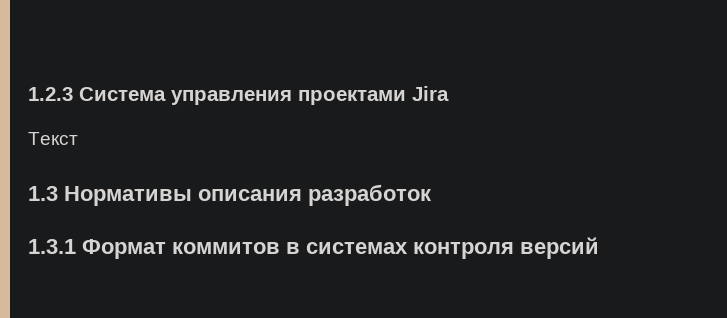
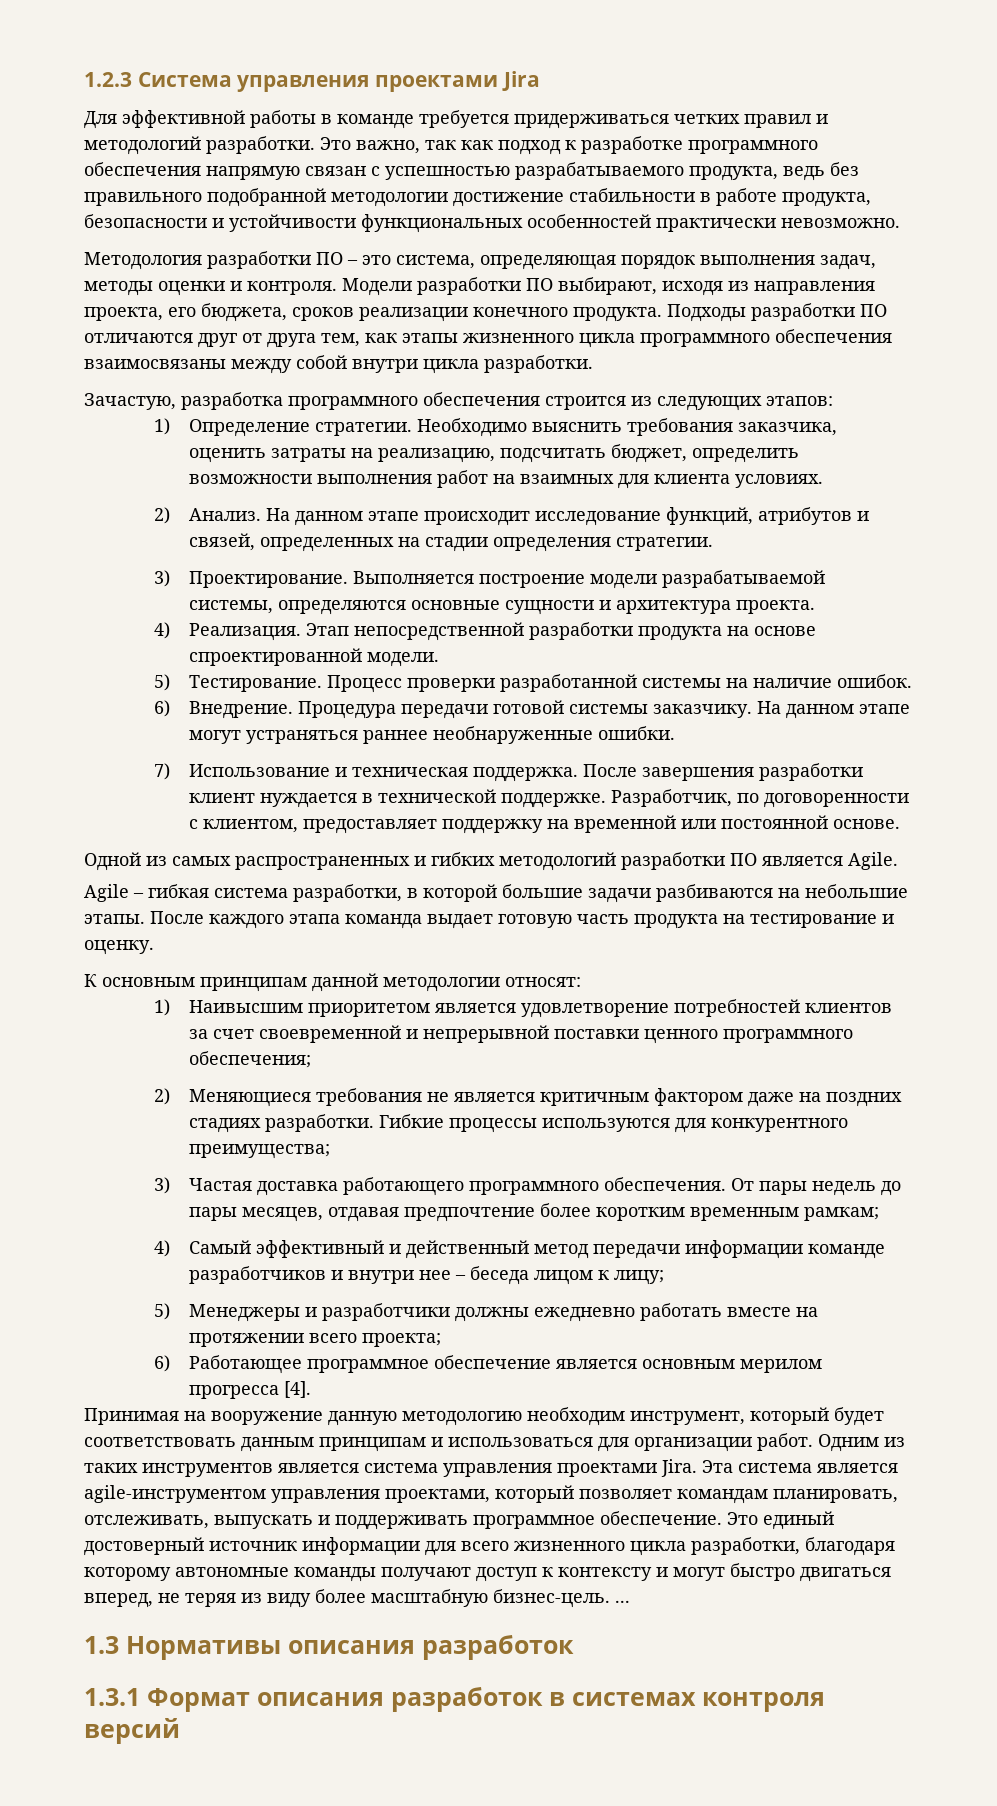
[28,132,78,145] Текст -> [84,110,828,129] [84,136,818,155] [84,162,859,181] [84,188,871,207] [84,214,900,233] [84,251,876,270] [84,277,875,296] [84,303,887,322] [84,329,892,348] [84,355,593,374] [84,392,833,411] [153,418,837,437] [188,444,799,463] [188,470,823,489] [153,507,869,526] [188,533,713,552] [153,570,825,589] [188,600,815,615] [153,622,816,641] [188,648,439,667] [153,674,912,693] [153,700,910,719] [188,726,675,744] [153,763,863,782] [188,789,909,808] [188,815,900,834] [84,852,898,871] [84,884,908,903] [84,911,894,929] [84,940,154,955] [84,973,581,992] [153,999,892,1018] [188,1025,853,1044] [188,1051,311,1068] [153,1088,902,1107] [188,1114,848,1133] [188,1144,330,1159] [153,1177,901,1196] [188,1203,879,1222] [153,1240,885,1259] [188,1266,664,1285] [153,1303,818,1322] [188,1333,441,1347] [153,1355,822,1374] [188,1381,311,1399] [84,1407,884,1426] [84,1433,905,1452] [84,1459,898,1477] [84,1485,898,1504] [84,1511,834,1530] [84,1537,895,1556] [84,1563,891,1582] [84,1589,630,1608] Для эффективной работы в команде требуется придерживаться четких правил и методологий разработки. Это важно, так как подход к разработке программного обеспечения напрямую связан с успешностью разрабатываемого продукта, ведь без правильного подобранной методологии достижение стабильности в работе продукта, безопасности и устойчивости функциональных особенностей практически невозможно. // Методология разработки ПО – это система, определяющая порядок выполнения задач, методы оценки и контроля. Модели разработки ПО выбирают, исходя из направления проекта, его бюджета, сроков реализации конечного продукта. Подходы разработки ПО отличаются друг от друга тем, как этапы жизненного цикла программного обеспечения взаимосвязаны между собой внутри цикла разработки. // Зачастую, разработка программного обеспечения строится из следующих этапов: // 1) Определение стратегии. Необходимо выяснить требования заказчика, оценить затраты на реализацию, подсчитать бюджет, определить возможности выполнения работ на взаимных для клиента условиях. // 2) Анализ. На данном этапе происходит исследование функций, атрибутов и связей, определенных на стадии определения стратегии. // 3) Проектирование. Выполняется построение модели разрабатываемой системы, определяются основные сущности и архитектура проекта. // 4) Реализация. Этап непосредственной разработки продукта на основе спроектированной модели. // 5) Тестирование. Процесс проверки разработанной системы на наличие ошибок. // 6) Внедрение. Процедура передачи готовой системы заказчику. На данном этапе могут устраняться раннее необнаруженные ошибки. // 7) Использование и техническая поддержка. После завершения разработки клиент нуждается в технической поддержке. Разработчик, по договоренности с клиентом, предоставляет поддержку на временной или постоянной основе. // Одной из самых распространенных и гибких методологий разработки ПО является Agile. // Agile – гибкая система разработки, в которой большие задачи разбиваются на небольшие этапы. После каждого этапа команда выдает готовую часть продукта на тестирование и оценку. // К основным принципам данной методологии относят: // 1) Наивысшим приоритетом является удовлетворение потребностей клиентов за счет своевременной и непрерывной поставки ценного программного обеспечения; // 2) Меняющиеся требования не является критичным фактором даже на поздних стадиях разработки. Гибкие процессы используются для конкурентного преимущества; // 3) Частая доставка работающего программного обеспечения. От пары недель до пары месяцев, отдавая предпочтение более коротким временным рамкам; // 4) Самый эффективный и действенный метод передачи информации команде разработчиков и внутри нее – беседа лицом к лицу; // 5) Менеджеры и разработчики должны ежедневно работать вместе на протяжении всего проекта; // 6) Работающее программное обеспечение является основным мерилом прогресса [4]. // Принимая на вооружение данную методологию необходим инструмент, который будет соответствовать данным принципам и использоваться для организации работ. Одним из таких инструментов является система управления проектами Jira. Эта система является agile-инструментом управления проектами, который позволяет командам планировать, отслеживать, выпускать и поддерживать программное обеспечение. Это единый достоверный источник информации для всего жизненного цикла разработки, благодаря которому автономные команды получают доступ к контексту и могут быстро двигаться вперед, не теряя из виду более масштабную бизнес-цель. ...
[172,242,280,254] коммитов -> [257,1687,543,1712] описания разработок

